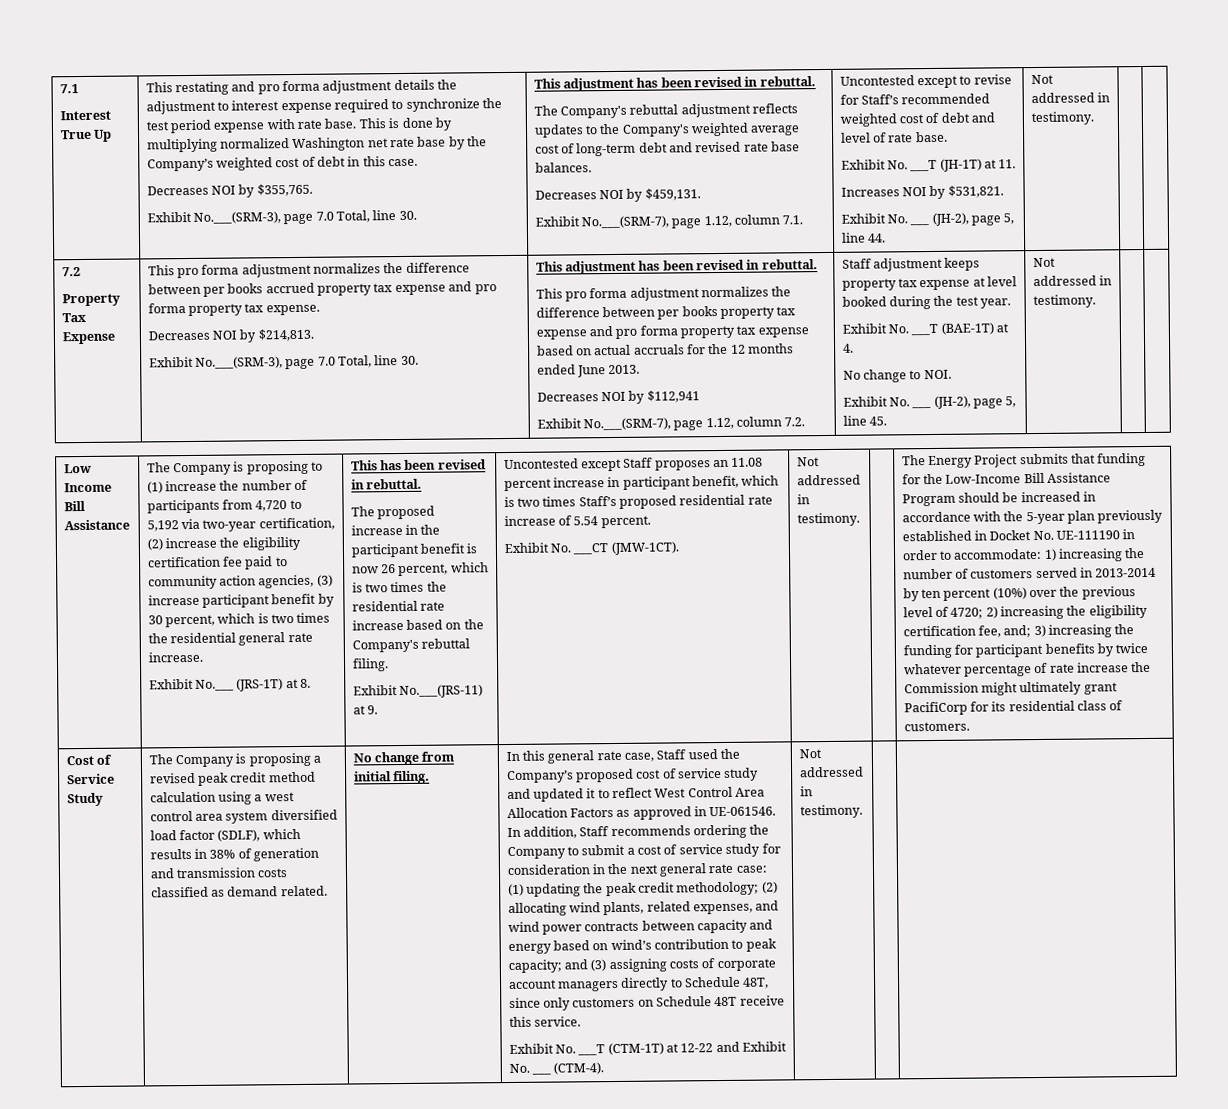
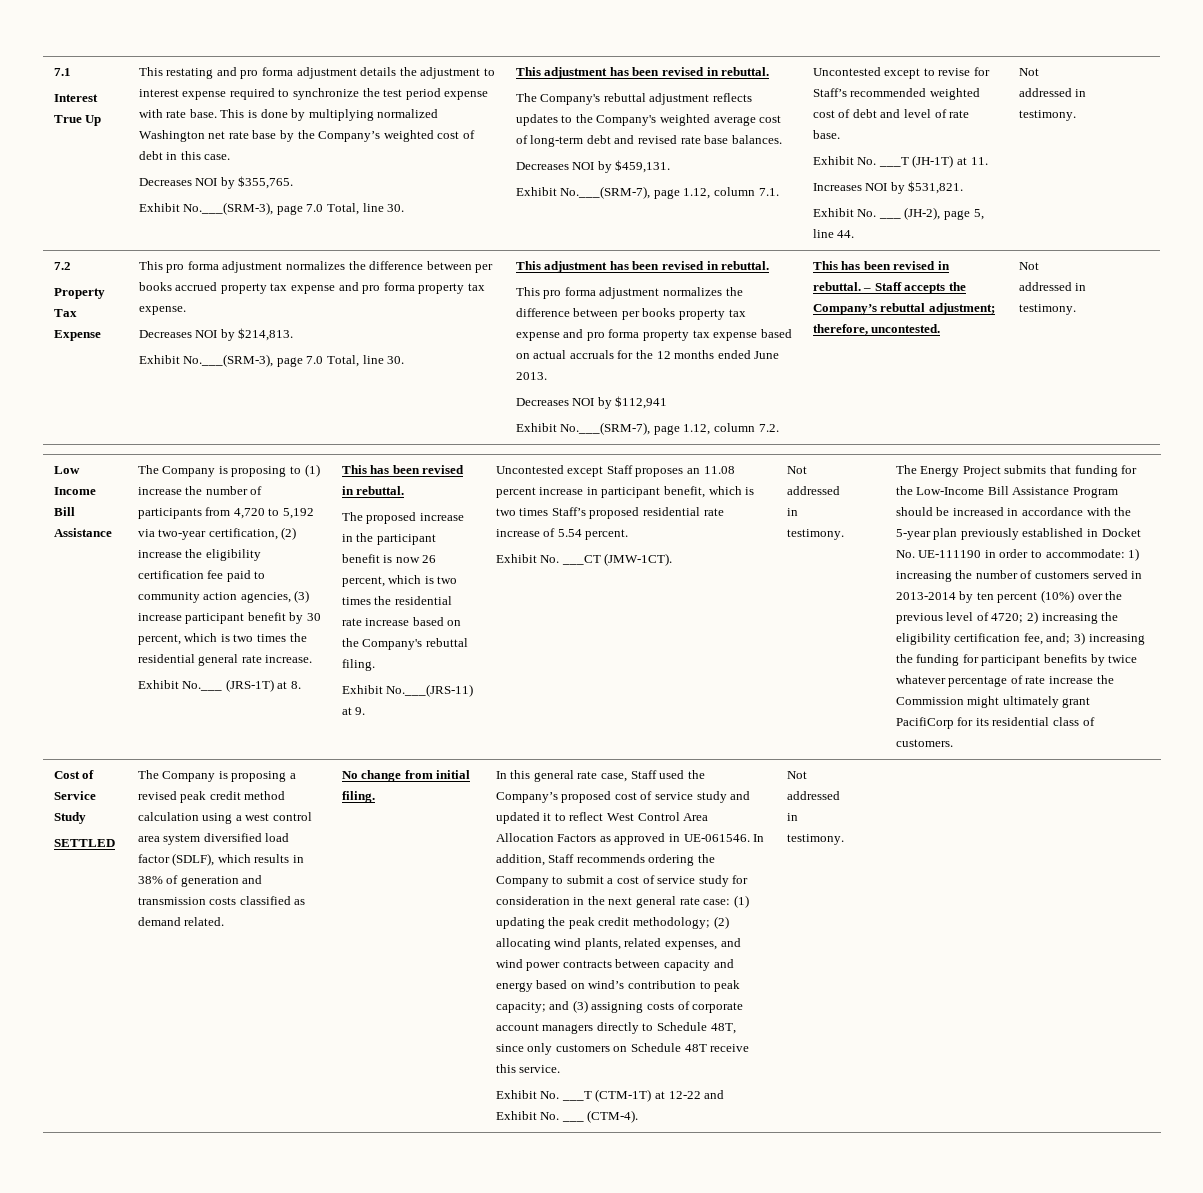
[841,257,981,272] [841,276,1018,291] [841,295,1012,310] [841,322,1010,336] [842,343,854,353] [842,369,952,383] [842,395,1017,409] [842,415,887,426] Staff adjustment keeps property tax expense at level booked during the test year. // Exhibit No. ___T (BAE-1T) at 4. // No change to NOI. // Exhibit No. ___ (JH-2), page 5, line 45. -> [812,261,951,270] [812,282,967,294] [812,303,995,315] [812,324,941,335] This has been revised in rebuttal. – Staff accepts the Company’s rebuttal adjustment; therefore, uncontested.
(104, 799) none -> [53,839,115,847] // SETTLED

